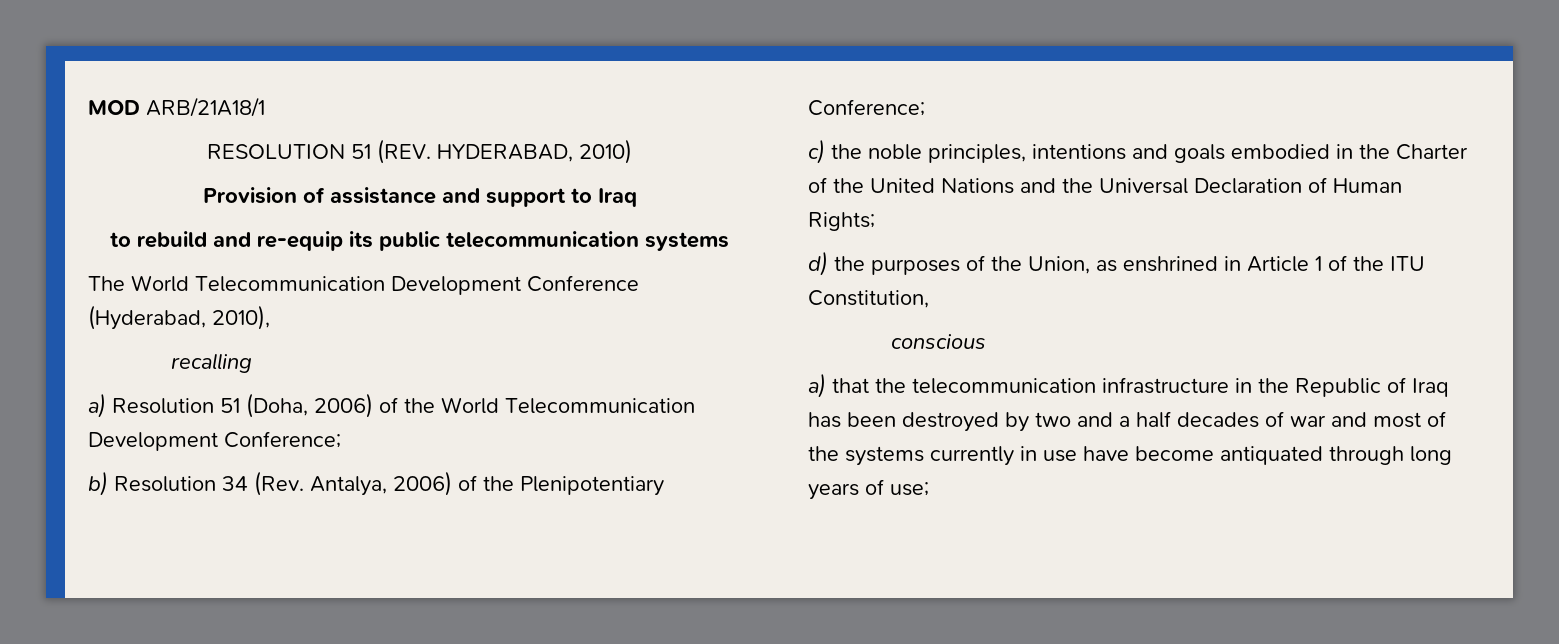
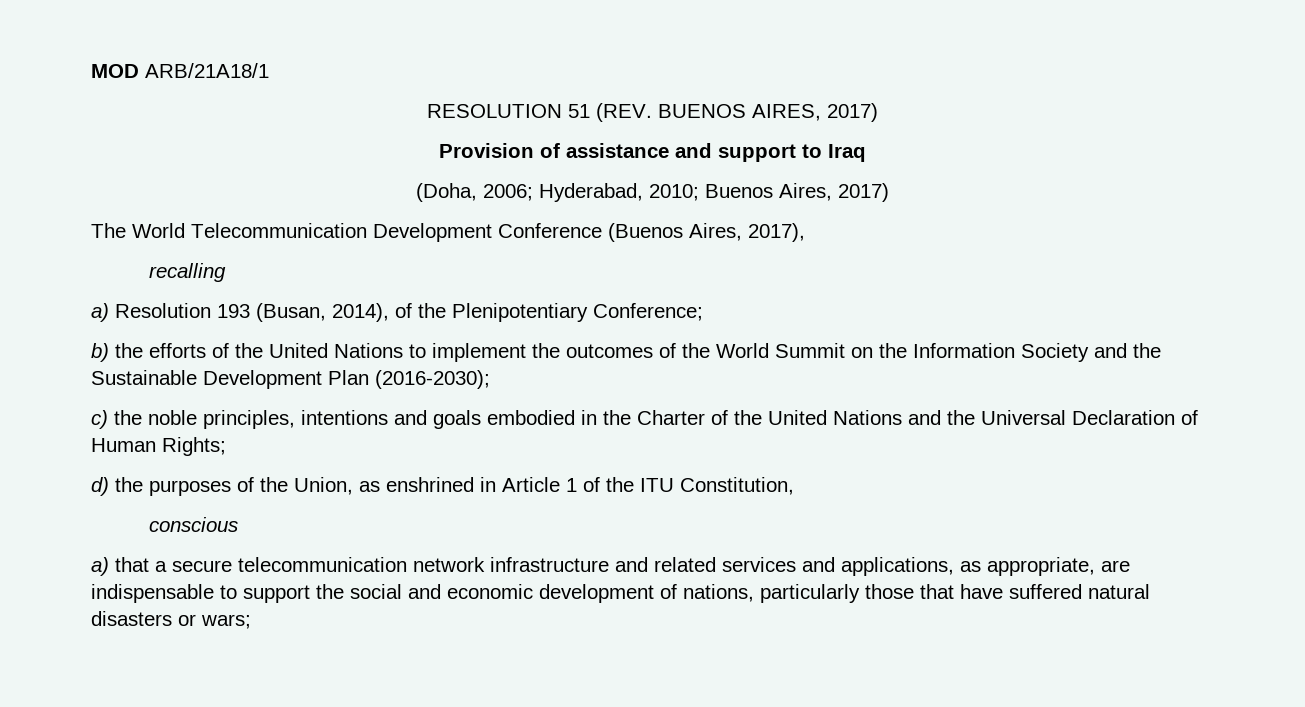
[437,139,632,164] HYDERABAD, 2010) -> [658,103,878,122] BUENOS AIRES, 2017)
[110,231,729,251] to rebuild and re-equip its public telecommunication systems -> [416,183,889,202] (Doha, 2006; Hyderabad, 2010; Buenos Aires, 2017)
[88,305,270,330] (Hyderabad, 2010), -> [608,223,805,242] (Buenos Aires, 2017),
[220,393,695,418] [88,431,341,451] [88,471,664,496] [808,99,925,116] 51 (Doha, 2006) of the World Telecommunication Development Conference; // b) Resolution 34 (Rev. Antalya, 2006) of the Plenipotentiary Conference; -> [217,303,703,322] [91,343,1161,362] [91,370,490,389] 193 (Busan, 2014), of the Plenipotentiary Conference; // b) the efforts of the United Nations to implement the outcomes of the World Summit on the Information Society and the Sustainable Development Plan (2016-2030);
[875,377,1449,397] [808,411,1446,432] [808,446,1452,466] [808,479,929,500] the telecommunication infrastructure in the Republic of Iraq has been destroyed by two and a half decades of war and most of the systems currently in use have become antiquated through long years of use; -> [155,557,1130,576] [91,584,1150,603] [91,611,251,629] a secure telecommunication network infrastructure and related services and applications, as appropriate, are indispensable to support the social and economic development of nations, particularly those that have suffered natural disasters or wars;

